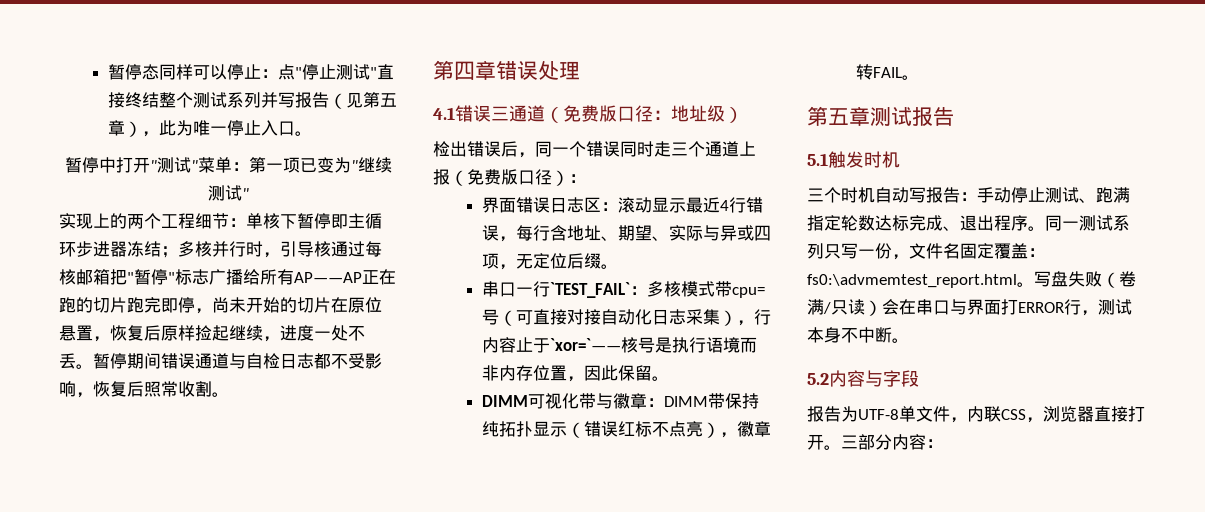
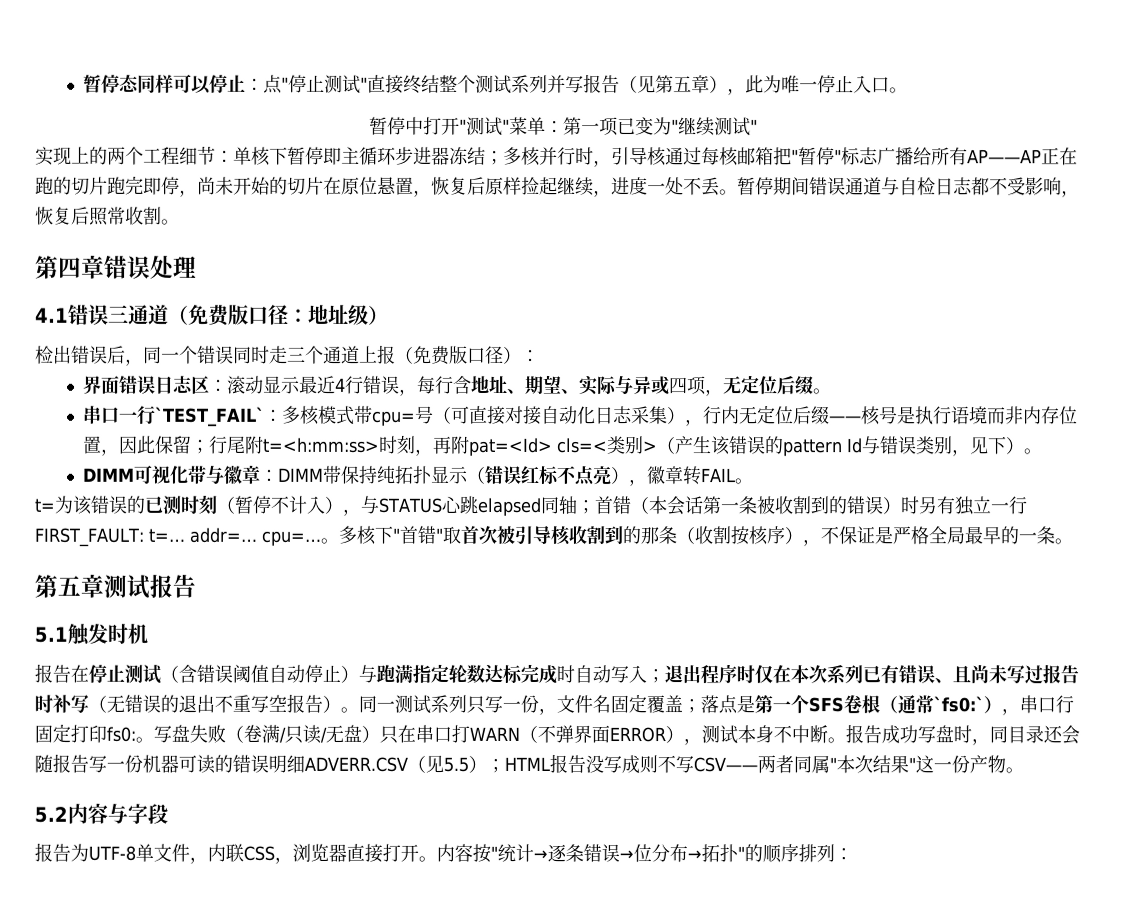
[498,337,621,353] 容止于`xor=`—— -> [739,405,863,425] 无定位后缀——
(652, 373) none -> [191,434,1026,457] ；行尾附t=<h:mm:ss>时刻，再附pat=<Id> cls=<类别>（产生该错误的pattern Id与错误类别，见下）
(919, 77) none -> [34,494,1027,516] [34,525,1073,547] // t=为该错误的已测时刻（暂停不计入），与STATUS心跳elapsed同轴；首错（本会话第一条被收割到的错误）时另有独立一行FIRST_FAULT: t=… addr=… cpu=…。多核下"首错"取首次被引导核收割到的那条（收割按核序），不保证是严格全局最早的一条。
[807,187,1096,203] 三个时机自动写报告：手动停止测试、 -> [34,663,377,684] 报告在停止测试（含错误阈值自动停止）与
[943,215,1028,231] 、退出程序 -> [556,664,1079,685] [34,693,341,713] 时自动写入；退出程序时仅在本次系列已有错误、且尚未写过报告时补写（无错误的退出不重写空报告）
[1028,248,1045,257] [807,274,1017,288] ：fs0:\advmemtest_report.html -> [682,695,1074,716] [34,723,136,743] ；落点是第一个SFS卷根（通常`fs0:`），串口行固定打印fs0:
[865,299,1081,316] ）会在串口与界面打ERROR行 -> [320,724,684,744] /无盘）只在串口打WARN（不弹界面ERROR）
(909, 340) none -> [844,724,1080,746] [34,753,1024,774] 报告成功写盘时，同目录还会随报告写一份机器可读的错误明细ADVERR.CSV（见5.5）；HTML报告没写成则不写CSV——两者同属"本次结果"这一份产物。
[841,434,926,450] 三部分内容 -> [436,843,835,864] 内容按"统计→逐条错误→位分布→拓扑"的顺序排列

